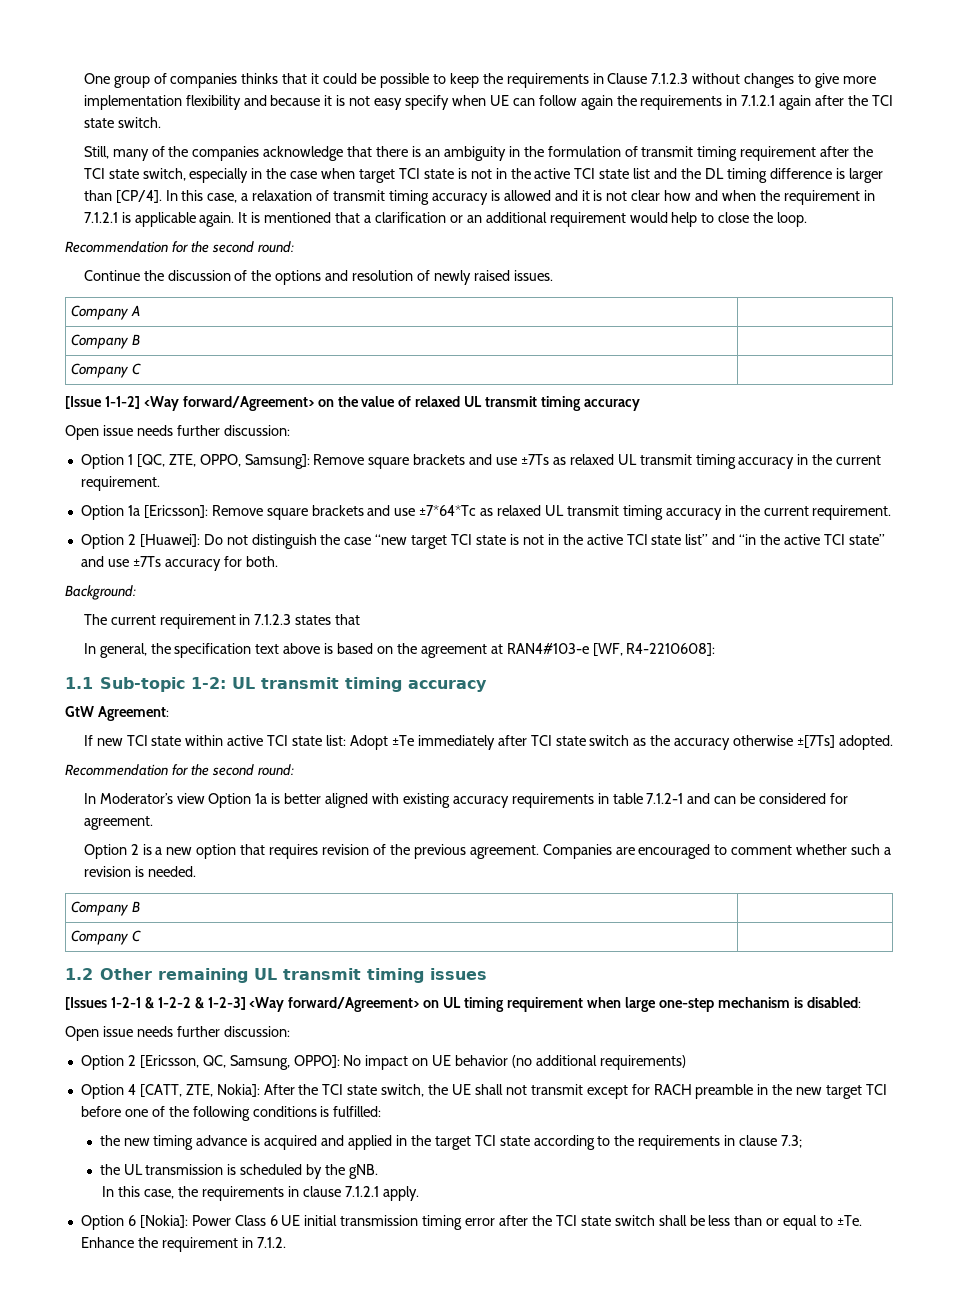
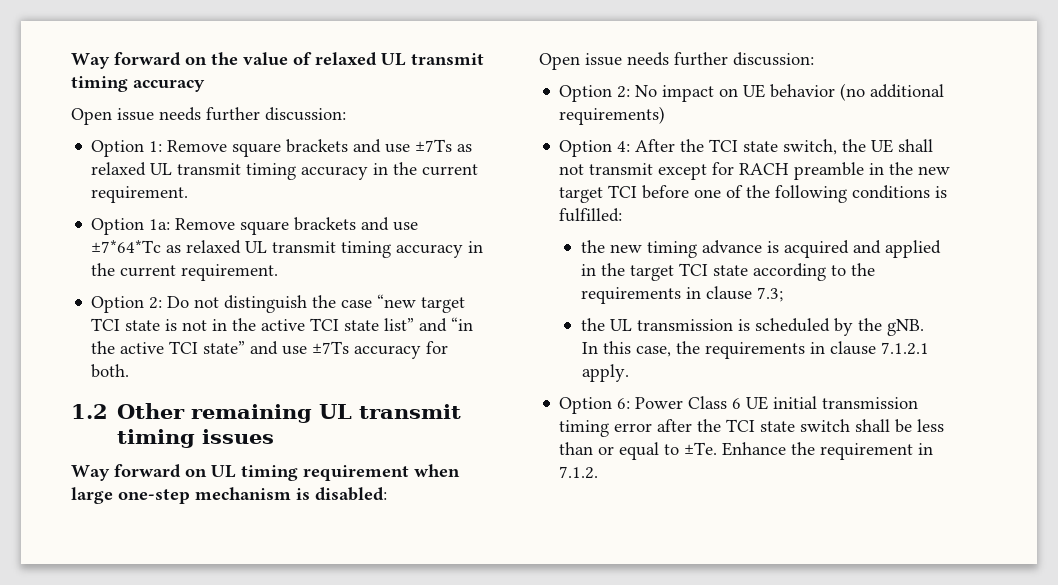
[83,73,876,88] [83,95,893,110] [83,117,161,128] [83,146,874,161] [83,168,883,183] [83,190,875,205] [83,212,808,227] [65,241,294,253] [83,270,553,285] [70,305,140,320] [70,334,140,349] [70,363,141,378] [65,396,315,411] One group of companies thinks that it could be possible to keep the requirements in Clause 7.1.2.3 without changes to give more implementation flexibility and because it is not easy specify when UE can follow again the requirements in 7.1.2.1 again after the TCI state switch. // Still, many of the companies acknowledge that there is an ambiguity in the formulation of transmit timing requirement after the TCI state switch, especially in the case when target TCI state is not in the active TCI state list and the DL timing difference is larger than [CP/4]. In this case, a relaxation of transmit timing accuracy is allowed and it is not clear how and when the requirement in 7.1.2.1 is applicable again. It is mentioned that a clarification or an additional requirement would help to close the loop. // Recommendation for the second round: // Continue the discussion of the options and resolution of newly raised issues. // Company A | // Company B | // Company C | // [Issue 1-1-2] <Way forward/Agreement> -> [71,52,181,69] Way forward
[127,454,310,469] 1 [QC, ZTE, OPPO, Samsung]: -> [149,141,163,152] 1:
[127,505,208,518] 1a [Ericsson]: -> [149,219,171,230] 1a:
[127,534,200,547] 2 [Huawei]: -> [149,297,163,309] 2:
[65,585,136,600] [83,614,361,629] [83,643,716,658] [65,677,488,692] [65,706,169,721] [83,735,893,750] [65,764,294,776] [83,793,849,808] [83,816,153,830] [83,844,891,859] [83,866,196,877] [70,901,140,916] [70,930,141,945] // Background: // The current requirement in 7.1.2.3 states that // In general, the specification text above is based on the agreement at RAN4#103-e [WF, R4-2210608]: // 1.1 Sub-topic 1-2: UL transmit timing accuracy // GtW Agreement: // If new TCI state within active TCI state list: Adopt ±Te immediately after TCI state switch as the accuracy otherwise ±[7Ts] adopted. // Recommendation for the second round: // In Moderator’s view Option 1a is better aligned with existing accuracy requirements in table 7.1.2-1 and can be considered for agreement. // Option 2 is a new option that requires revision of the previous agreement. Companies are encouraged to comment whether such a revision is needed. // Company B | // Company C | -> (130, 371) none
[65,997,421,1012] [Issues 1-2-1 & 1-2-2 & 1-2-3] <Way forward/Agreement> -> [71,464,181,481] Way forward
[127,1055,340,1070] 2 [Ericsson, QC, Samsung, OPPO]: -> [617,86,631,98] 2:
[127,1084,260,1097] 4 [CATT, ZTE, Nokia]: -> [617,141,631,152] 4:
[127,1215,188,1228] 6 [Nokia]: -> [617,398,631,409] 6:

